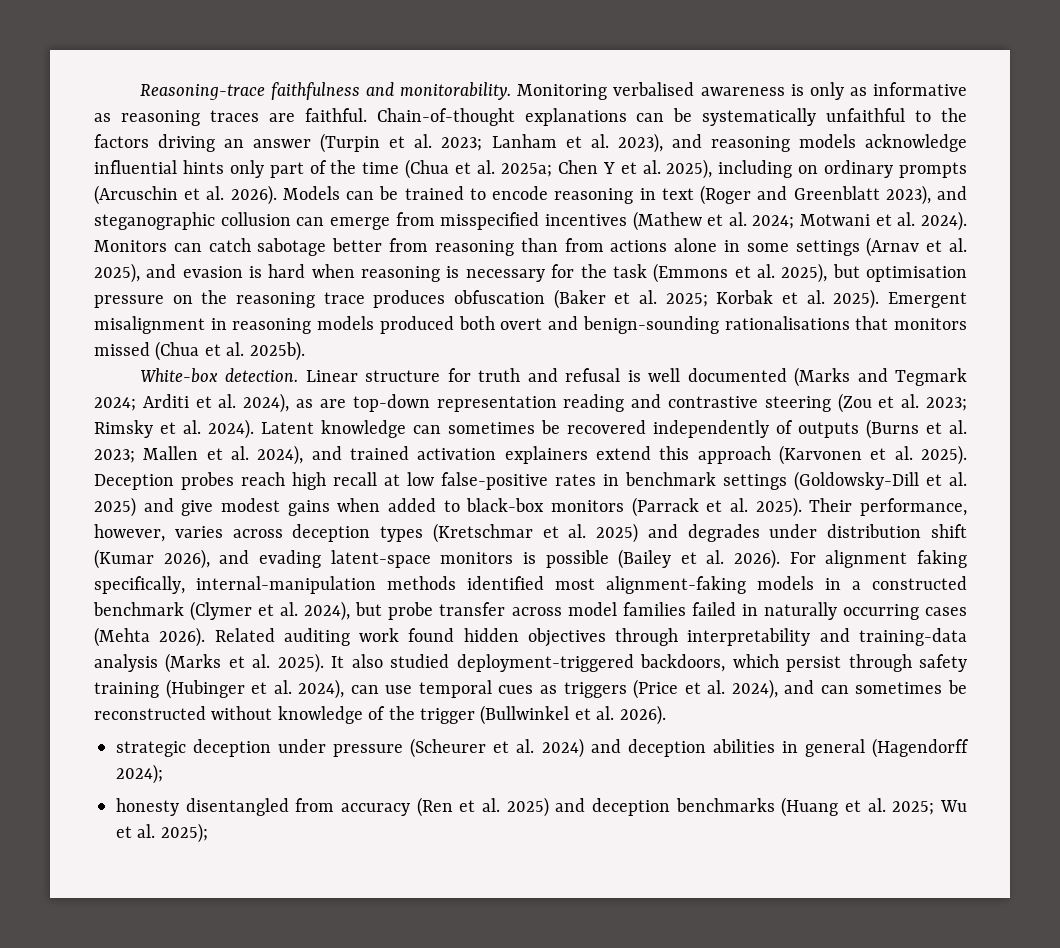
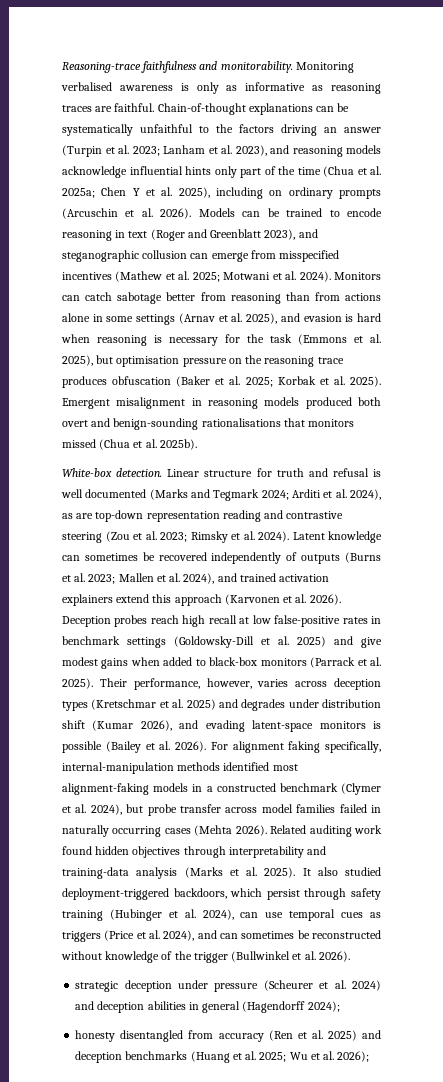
[752,215,795,229] 2024; -> [192,272,220,282] 2025;
[921,445,968,465] 2025). -> [309,594,341,605] 2026).
[160,823,208,843] 2025); -> [337,1051,370,1062] 2026);

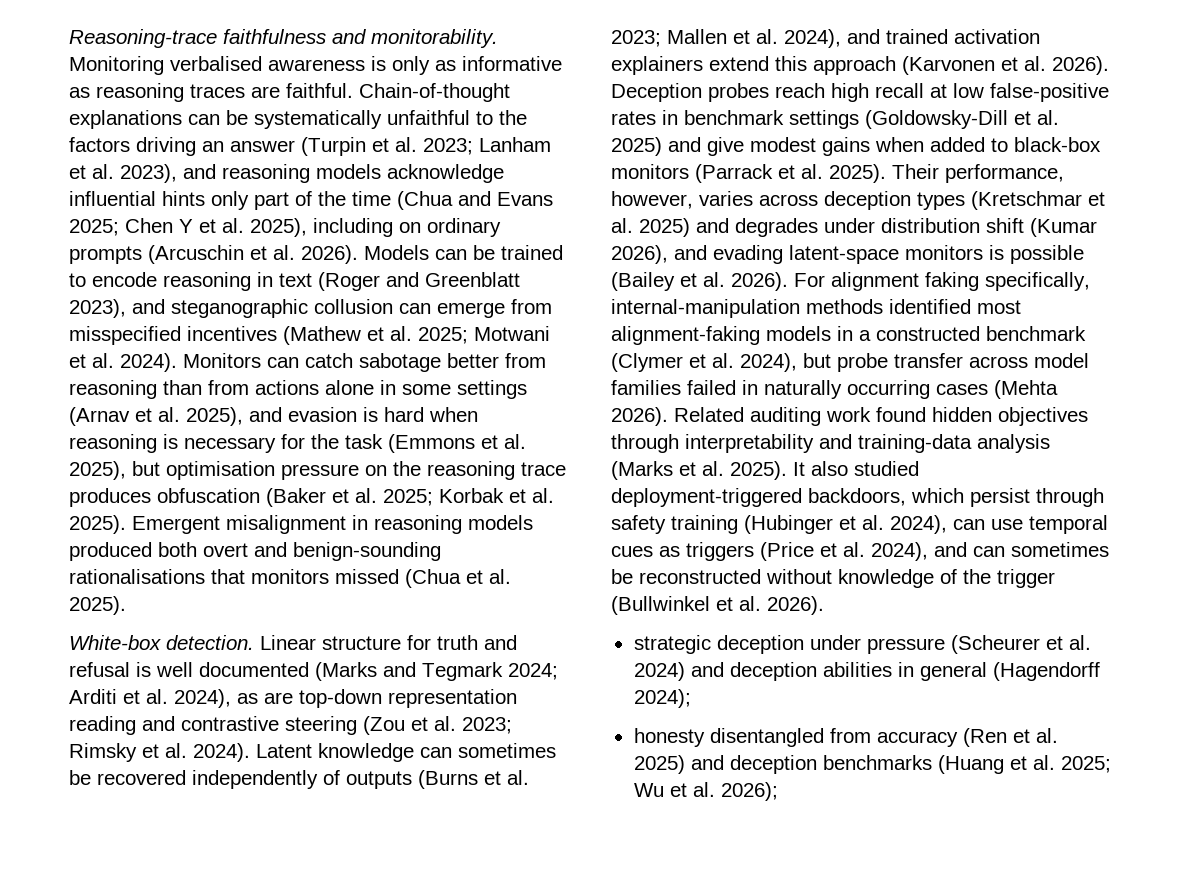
[357,166,381,175] [62,188,95,198] et al. 2025a; -> [458,191,553,206] [69,219,119,236] and Evans 2025;
[159,439,197,450] 2025b). -> [69,596,126,615] 2025).

